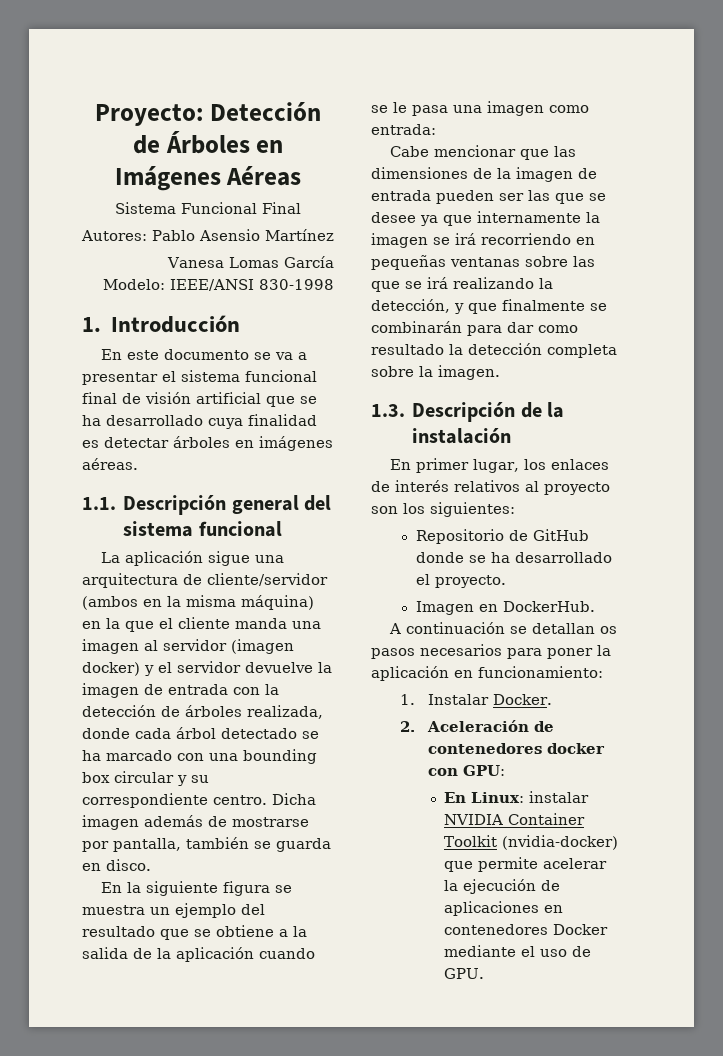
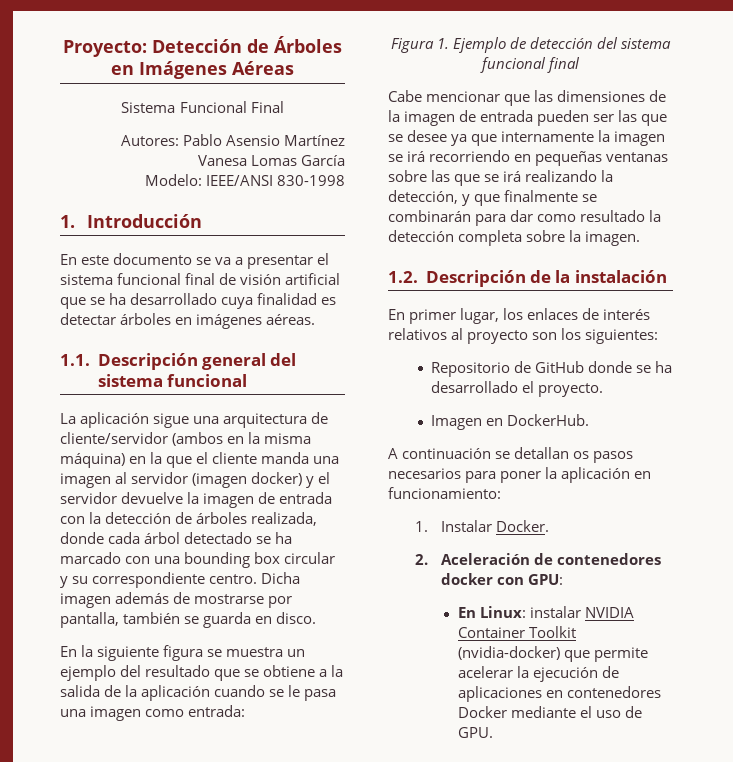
(436, 129) none -> [390,37,672,53] [479,57,581,73] // Figura 1. Ejemplo de detección del sistema funcional final
[371,404,405,417] 1.3. -> [388,271,418,283] 1.2.

